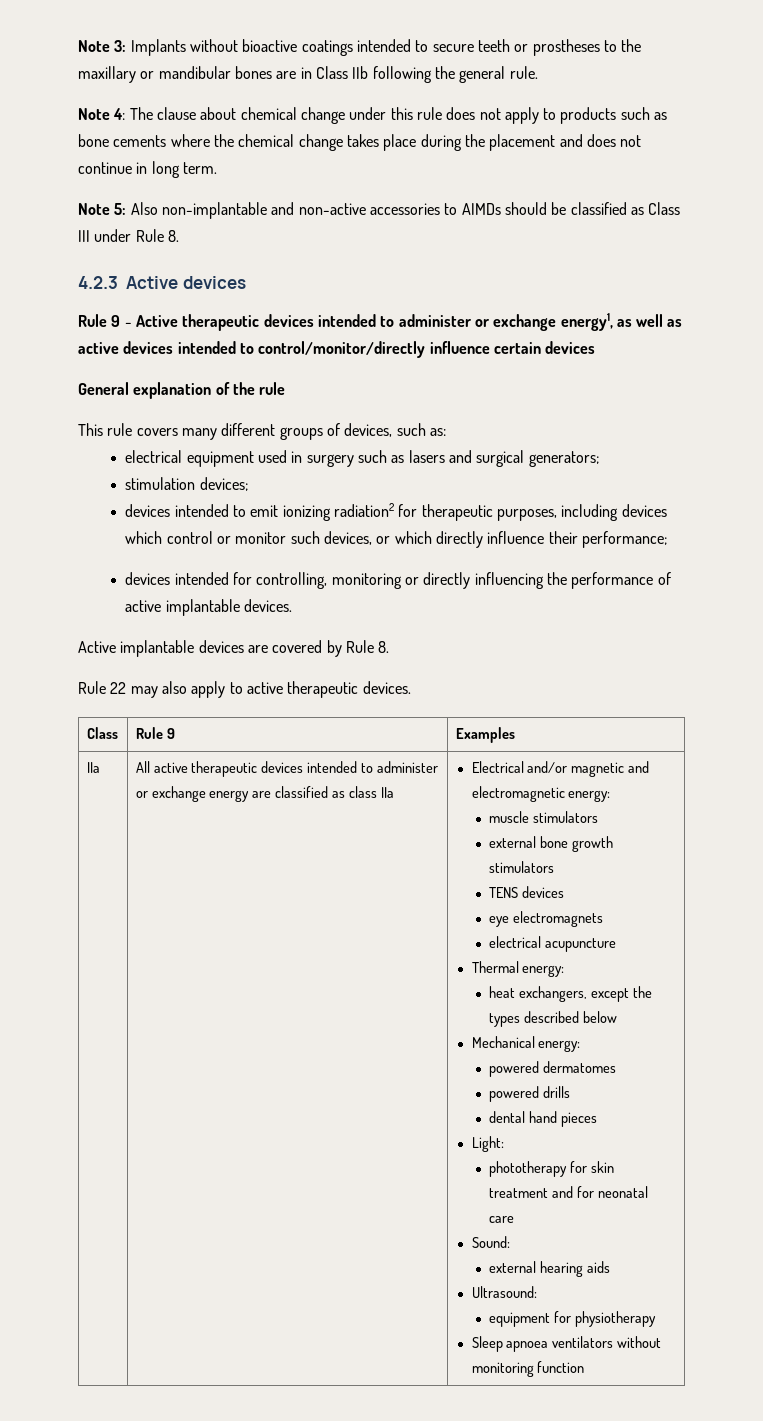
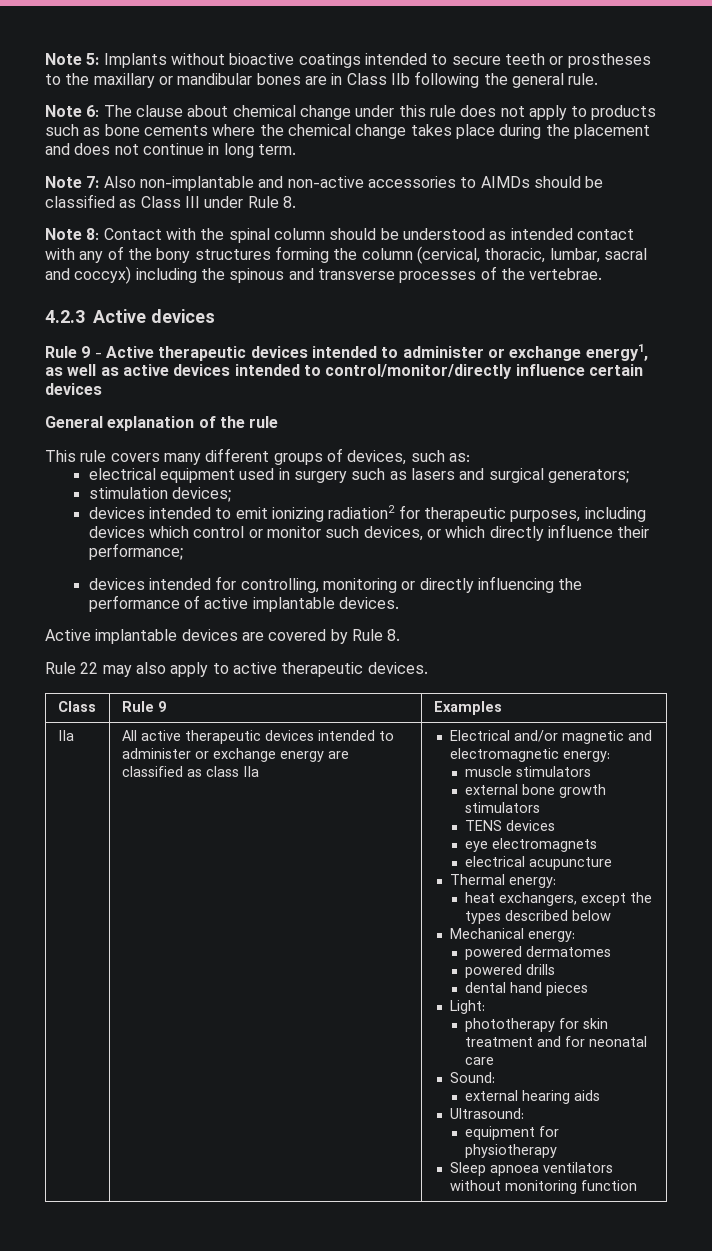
[78,40,127,52] Note 3: -> [45,53,100,65] Note 5:
[113,108,126,120] 4: -> [86,105,100,117] 6:
[114,203,127,215] 5: -> [86,176,100,188] 7:
(179, 236) none -> [45,228,634,243] [45,246,647,264] [45,266,603,284] // Note 8: Contact with the spinal column should be understood as intended contact with any of the bony structures forming the column (cervical, thoracic, lumbar, sacral and coccyx) including the spinous and transverse processes of the vertebrae.

